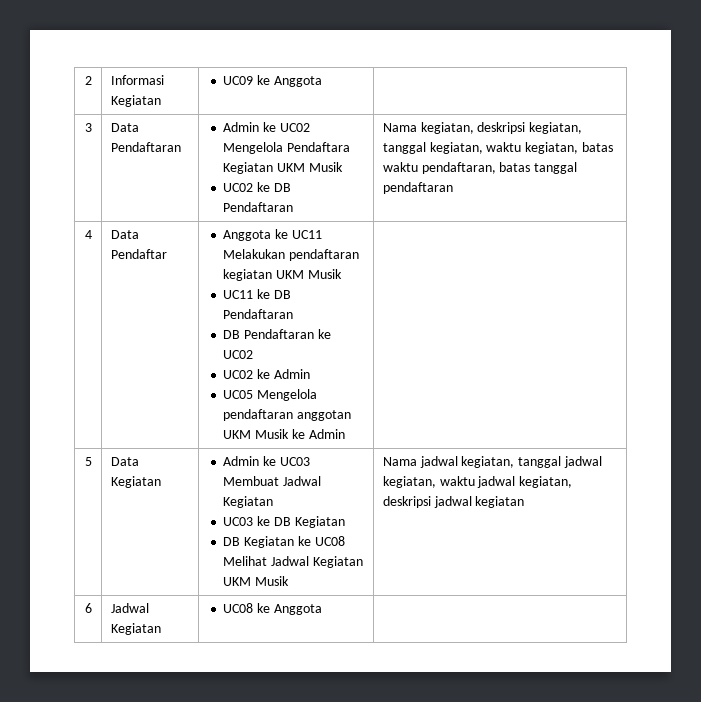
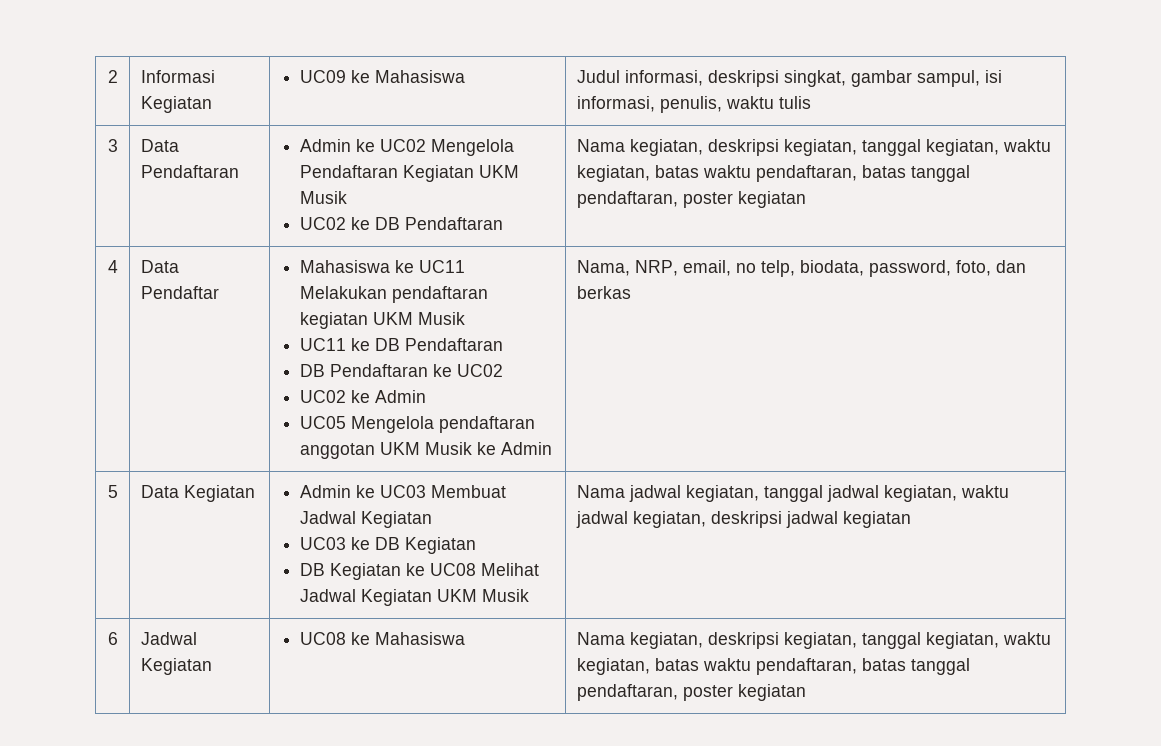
[273,76,322,87] Anggota | -> [375,70,466,83] [576,70,1002,87] [576,96,811,113] Mahasiswa | Judul informasi, deskripsi singkat, gambar sampul, isi informasi, penulis, waktu tulis
[286,142,350,152] Pendaftara -> [300,165,399,178] Pendaftaran
[382,182,453,194] pendaftaran -> [576,191,806,208] pendaftaran, poster kegiatan
[223,230,272,241] Anggota -> [300,260,391,273] Mahasiswa
(345, 434) none -> [576,260,1026,277] [576,286,631,299] Nama, NRP, email, no telp, biodata, password, foto, dan berkas
[273,604,322,615] Anggota | -> [375,632,466,645] [576,632,1051,649] [576,658,970,675] [576,684,806,701] Mahasiswa | Nama kegiatan, deskripsi kegiatan, tanggal kegiatan, waktu kegiatan, batas waktu pendaftaran, batas tanggal pendaftaran, poster kegiatan

